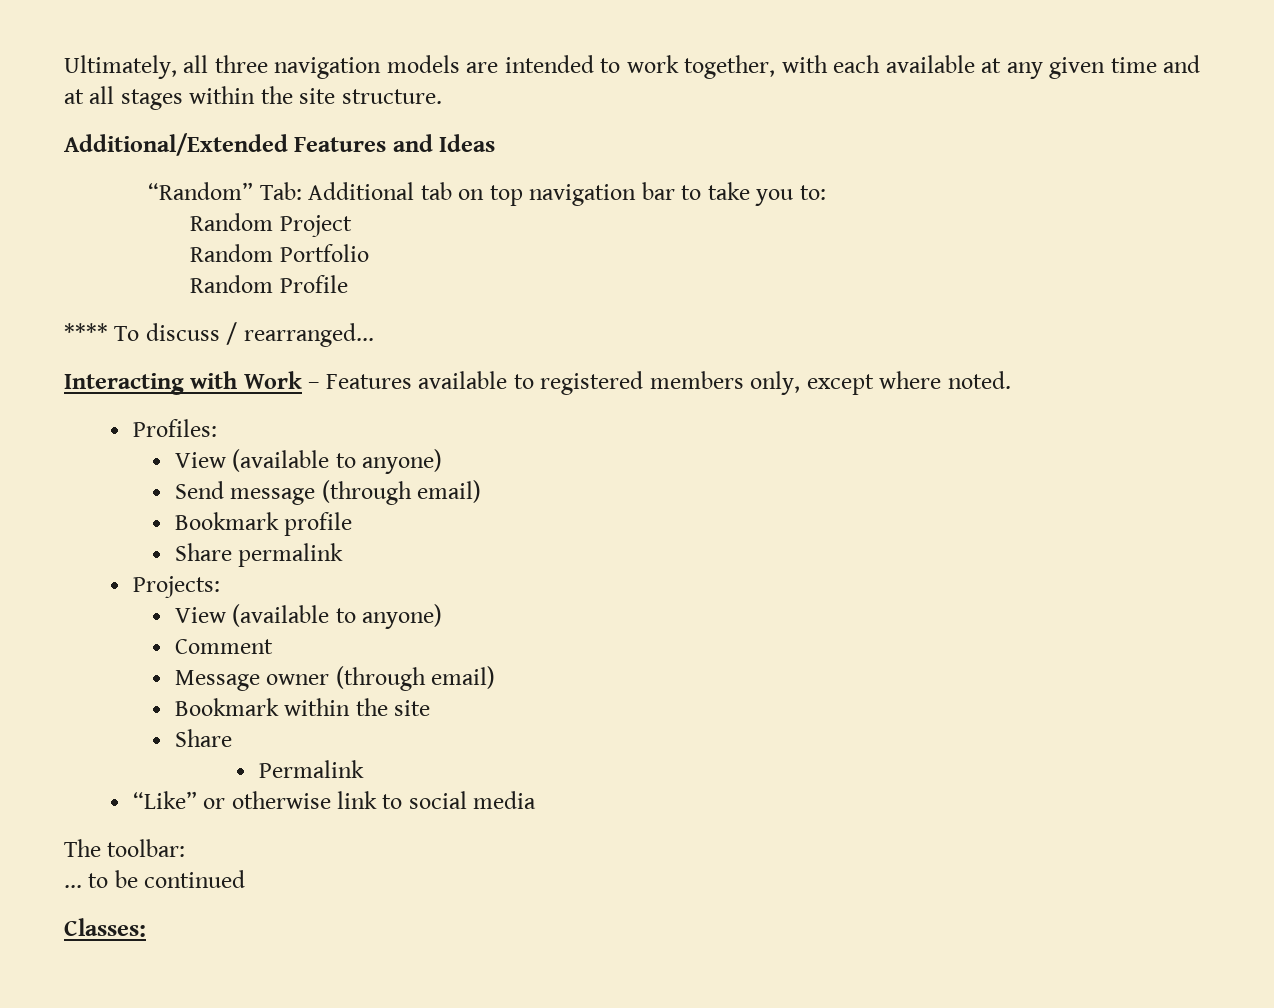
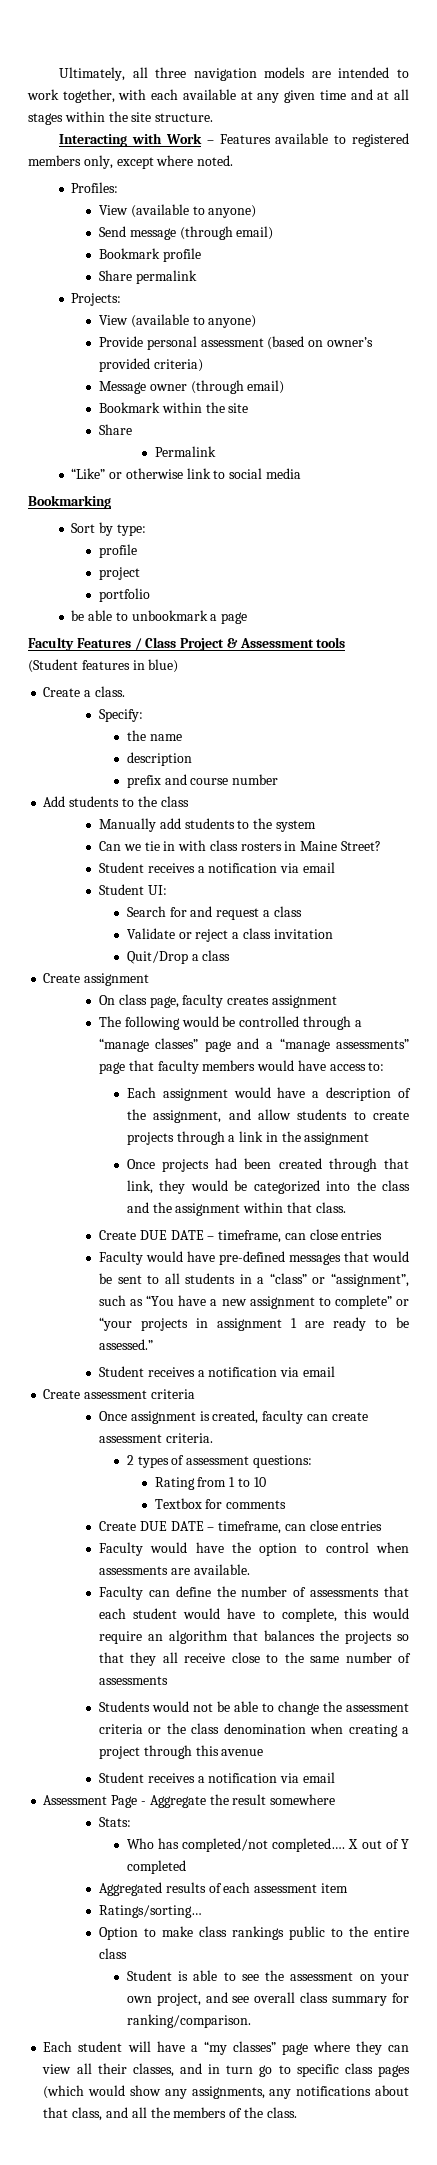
[64,133,496,156] [148,182,826,206] [190,213,352,237] [190,244,369,262] [190,275,348,293] [64,322,374,347] // Additional/Extended Features and Ideas // “Random” Tab: Additional tab on top navigation bar to take you to: // Random Project // Random Portfolio // Random Profile // **** To discuss / rearranged... -> (214, 117) none
[174,639,273,654] Comment -> [98,336,373,350] [98,358,203,372] Provide personal assessment (based on owner’s provided criteria)
[64,839,186,857] [64,870,246,888] [64,918,146,937] The toolbar: // ... to be continued // Classes: -> [28,495,111,509] [71,522,146,536] [98,544,137,558] [98,567,140,580] [98,588,150,602] [71,610,248,624] [28,637,346,651] [28,659,179,673] [43,686,125,697] [98,709,143,722] [126,730,182,741] [126,752,192,766] [126,774,279,788] [43,796,189,807] [98,818,316,832] [98,840,382,851] [98,862,335,873] [98,884,167,895] [126,906,302,920] [126,928,333,942] [126,950,231,964] [43,973,150,986] [98,994,337,1008] [98,1016,362,1030] [98,1038,409,1052] [98,1060,385,1074] [126,1087,412,1101] [126,1109,410,1123] [126,1131,370,1145] [126,1158,409,1172] [126,1180,410,1194] [126,1202,346,1216] [98,1229,383,1243] [98,1251,409,1265] [98,1273,409,1287] [98,1295,410,1309] [98,1317,409,1331] [98,1339,153,1350] [98,1366,335,1377] [43,1389,195,1399] [98,1410,368,1424] [98,1433,213,1443] [126,1455,312,1468] [154,1477,266,1490] [154,1498,287,1509] [98,1520,383,1534] [98,1542,409,1556] [98,1564,250,1575] [98,1586,409,1600] [98,1608,409,1622] [98,1630,409,1644] [98,1652,411,1666] [98,1676,168,1685] [98,1701,409,1715] [98,1723,410,1737] [98,1745,264,1759] [98,1772,335,1783] [43,1794,336,1808] [98,1817,131,1827] [126,1838,409,1852] [126,1860,186,1874] [98,1882,348,1896] [98,1905,202,1918] [98,1926,409,1940] [98,1948,127,1959] [126,1970,409,1984] [126,1992,409,2006] [126,2014,251,2028] [43,2041,410,2055] [42,2063,410,2077] [43,2085,410,2099] [43,2107,297,2121] Bookmarking // Sort by type: // profile // project // portfolio // be able to unbookmark a page // Faculty Features / Class Project & Assessment tools // (Student features in blue) // Create a class. // Specify: // the name // description // prefix and course number // Add students to the class // Manually add students to the system // Can we tie in with class rosters in Maine Street? // Student receives a notification via email // Student UI: // Search for and request a class // Validate or reject a class invitation // Quit/Drop a class // Create assignment // On class page, faculty creates assignment // The following would be controlled through a “manage classes” page and a “manage assessments” page that faculty members would have access to: // Each assignment would have a description of the assignment, and allow students to create projects through a link in the assignment // Once projects had been created through that link, they would be categorized into the class and the assignment within that class. // Create DUE DATE – timeframe, can close entries // Faculty would have pre-defined messages that would be sent to all students in a “class” or “assignment”, such as “You have a new assignment to complete” or “your projects in assignment 1 are ready to be assessed.” // Student receives a notification via email // Create assessment criteria // Once assignment is created, faculty can create assessment criteria. // 2 types of assessment questions: // Rating from 1 to 10 // Textbox for comments // Create DUE DATE – timeframe, can close entries // Faculty would have the option to control when assessments are available. // Faculty can define the number of assessments that each student would have to complete, this would require an algorithm that balances the projects so that they all receive close to the same number of assessments // Students would not be able to change the assessment criteria or the class denomination when creating a project through this avenue // Student receives a notification via email // Assessment Page - Aggregate the result somewhere // Stats: // Who has completed/not completed…. X out of Y completed // Aggregated results of each assessment item // Ratings/sorting… // Option to make class rankings public to the entire class // Student is able to see the assessment on your own project, and see overall class summary for ranking/comparison. // Each student will have a “my classes” page where they can view all their classes, and in turn go to specific class pages (which would show any assignments, any notifications about that class, and all the members of the class.

